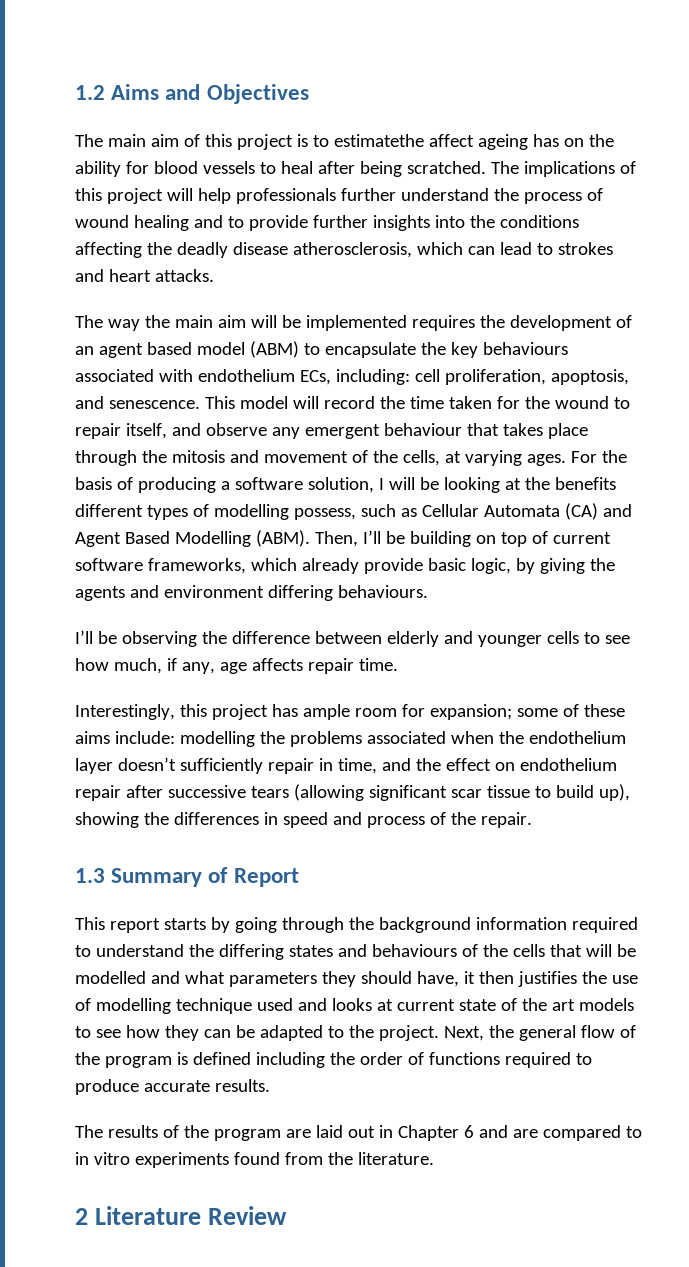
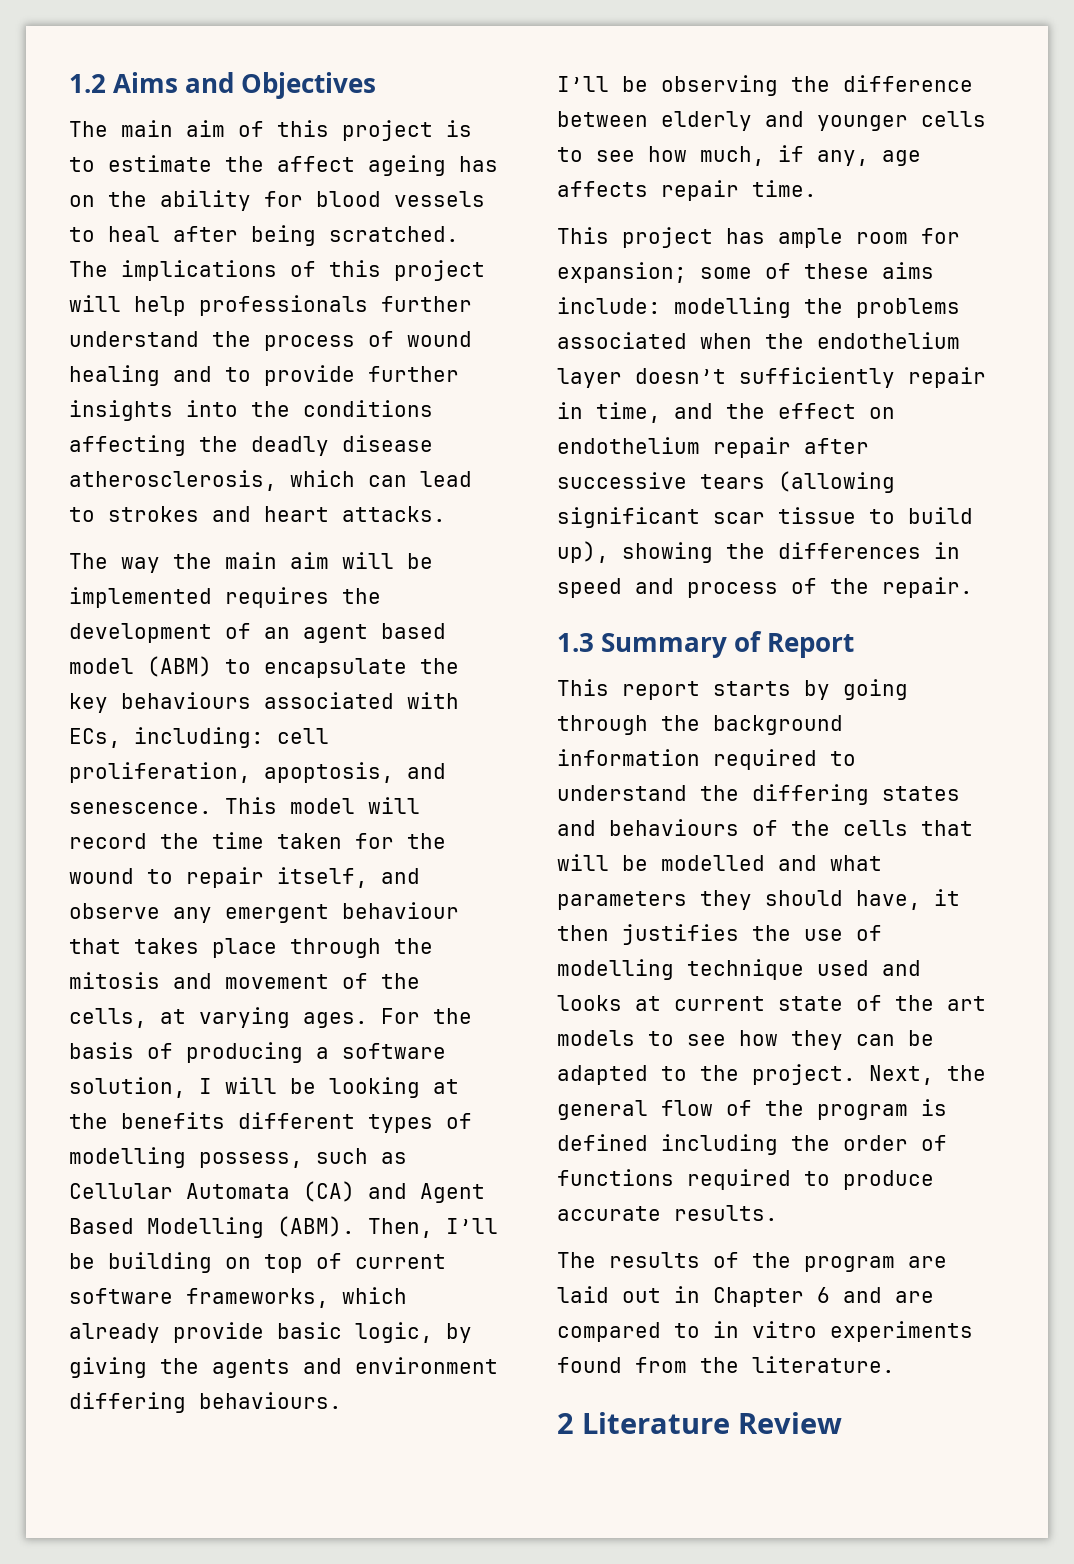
[333,134,424,147] estimatethe -> [108,155,264,172] estimate the
[197,369,295,382] endothelium -> (459, 700) none
[75,704,207,720] Interestingly, this -> [557,227,609,244] This

